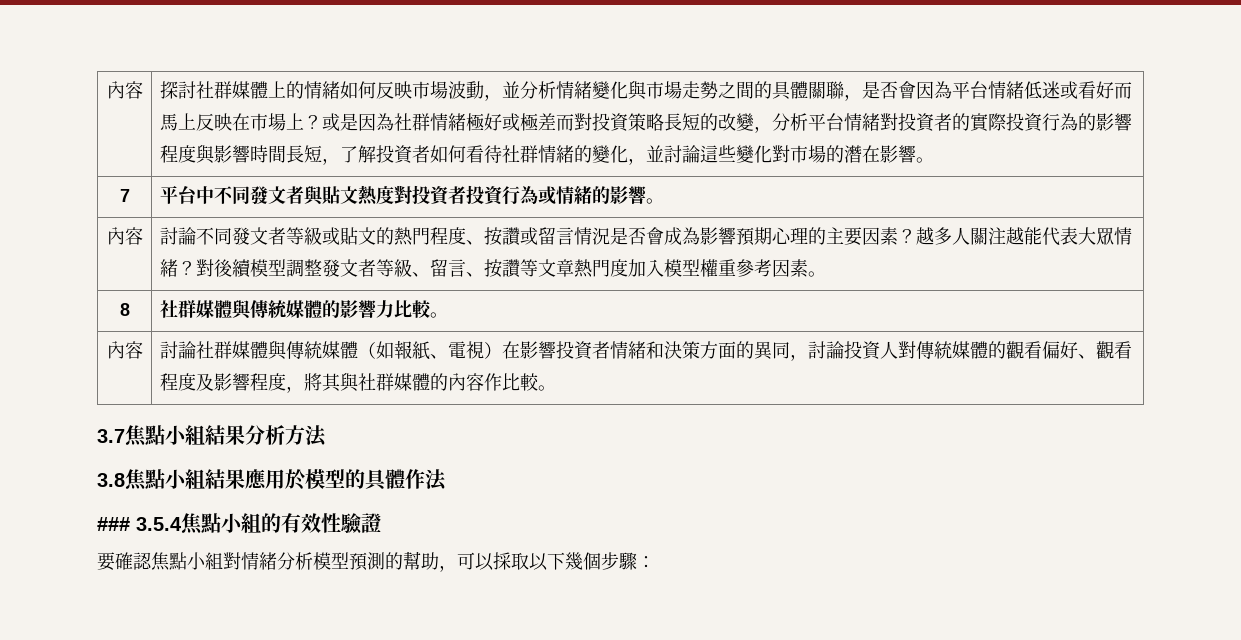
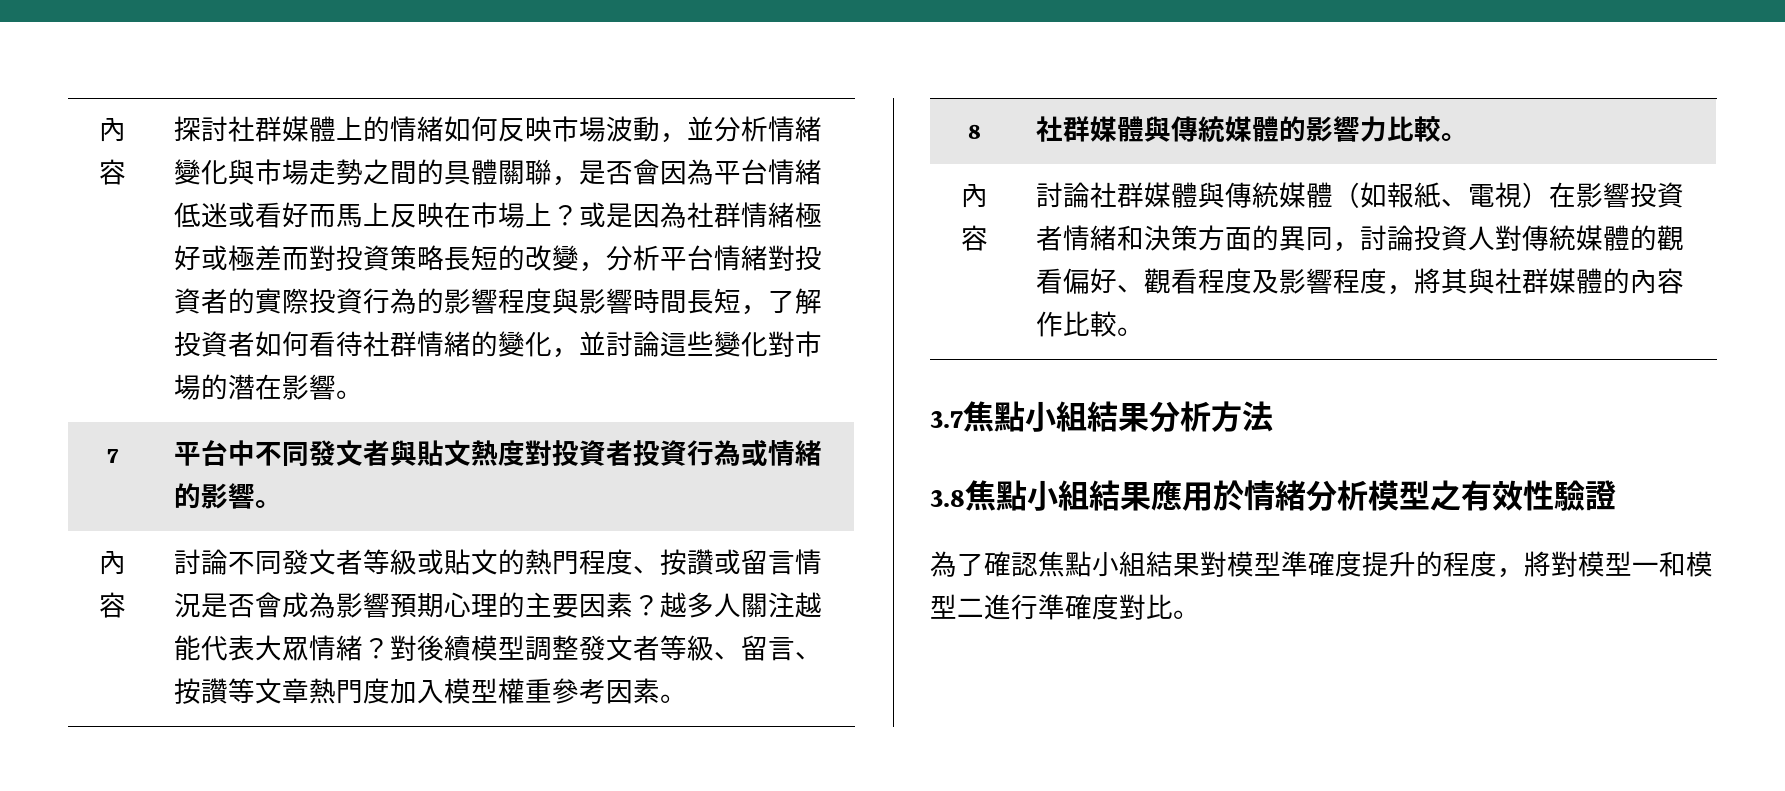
[305,469,447,491] [97,513,281,535] 模型的具體作法 // ### 3.5.4焦點小組的 -> [1244,480,1461,511] 情緒分析模型之
[97,552,115,571] 要 -> [930,551,984,577] 為了
[223,551,655,572] 對情緒分析模型預測的幫助，可以採取以下幾個步驟： -> [1146,551,1713,578] [930,594,1200,620] 結果對模型準確度提升的程度，將對模型一和模型二進行準確度對比。

